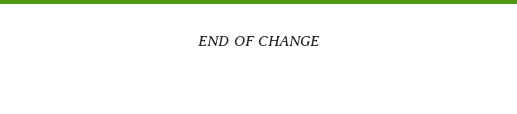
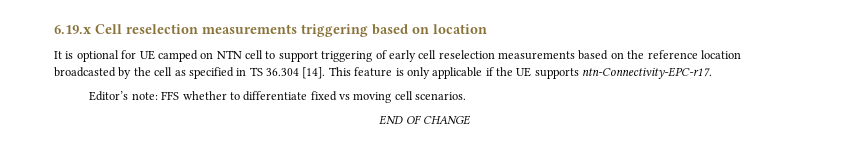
(198, 41) none -> [54,24,487,37] [54,50,741,62] [54,67,713,79] [89,91,467,103] 6.19.x Cell reselection measurements triggering based on location // It is optional for UE camped on NTN cell to support triggering of early cell reselection measurements based on the reference location broadcasted by the cell as specified in TS 36.304 [14]. This feature is only applicable if the UE supports ntn-Connectivity-EPC-r17. // Editor’s note: FFS whether to differentiate fixed vs moving cell scenarios. //

